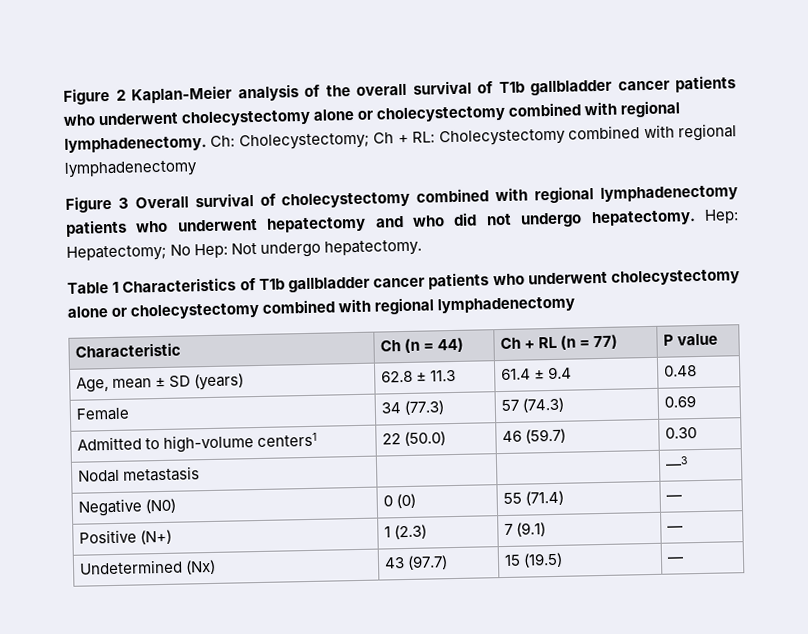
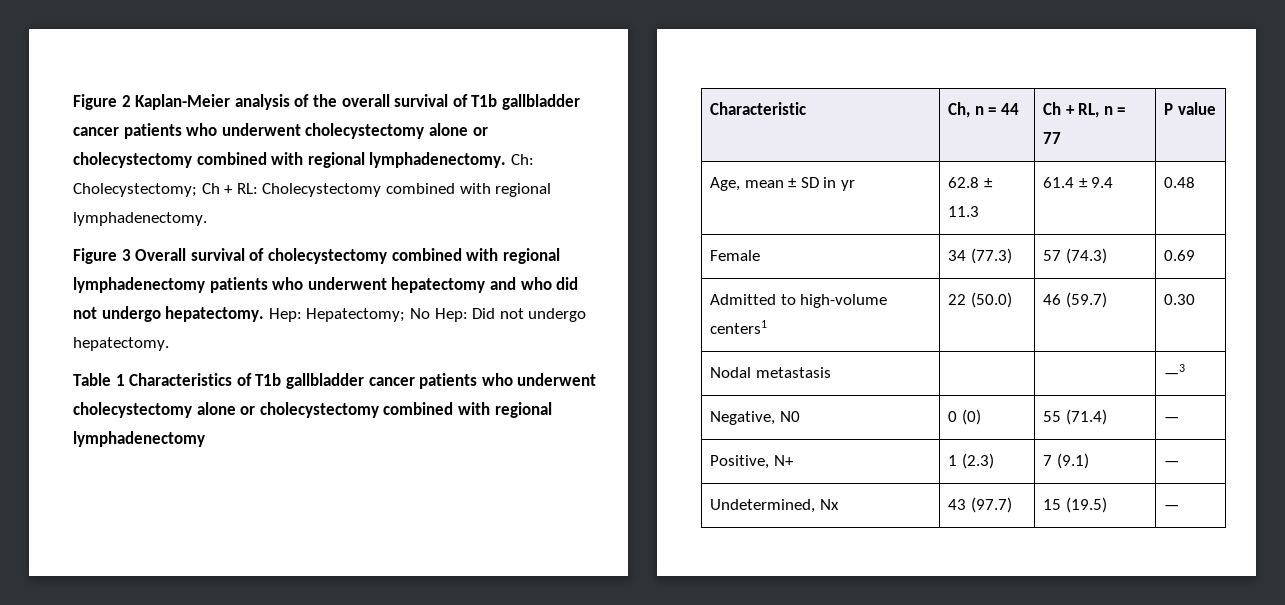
[64,160,198,178] lymphadenectomy -> [73,212,207,226] lymphadenectomy.
[231,242,258,255] Not -> [472,308,524,319] Did not
[379,337,464,354] [499,334,618,350] Ch (n = 44) | Ch + RL (n = 77) -> [947,102,1019,118] [1042,102,1126,118] [1042,132,1061,144] Ch, n = 44 | Ch + RL, n = 77
[193,373,244,391] (years) -> [823,177,855,191] in yr
[77,498,176,517] Negative (N0) -> [709,411,800,425] Negative, N0
[78,529,172,545] Positive (N+) -> [709,455,794,469] Positive, N+
[78,559,216,575] Undetermined (Nx) -> [709,499,839,513] Undetermined, Nx

